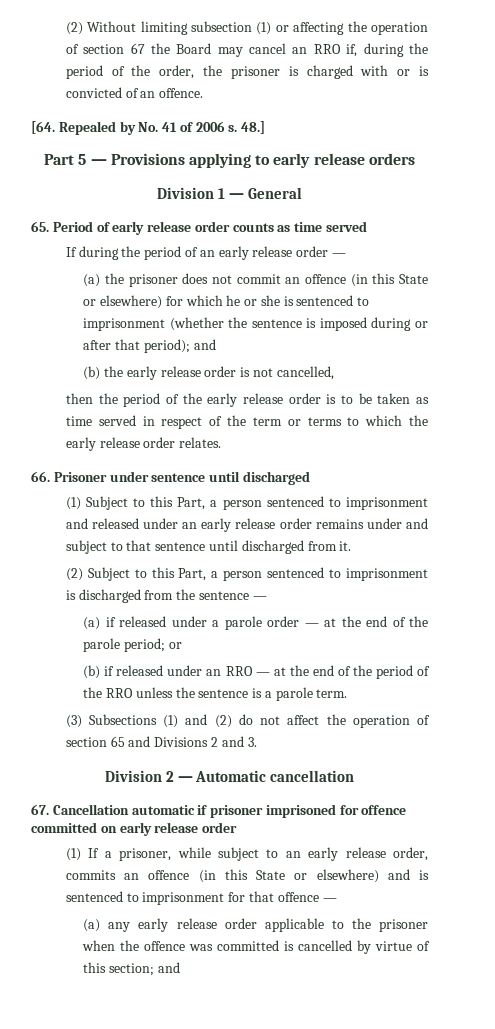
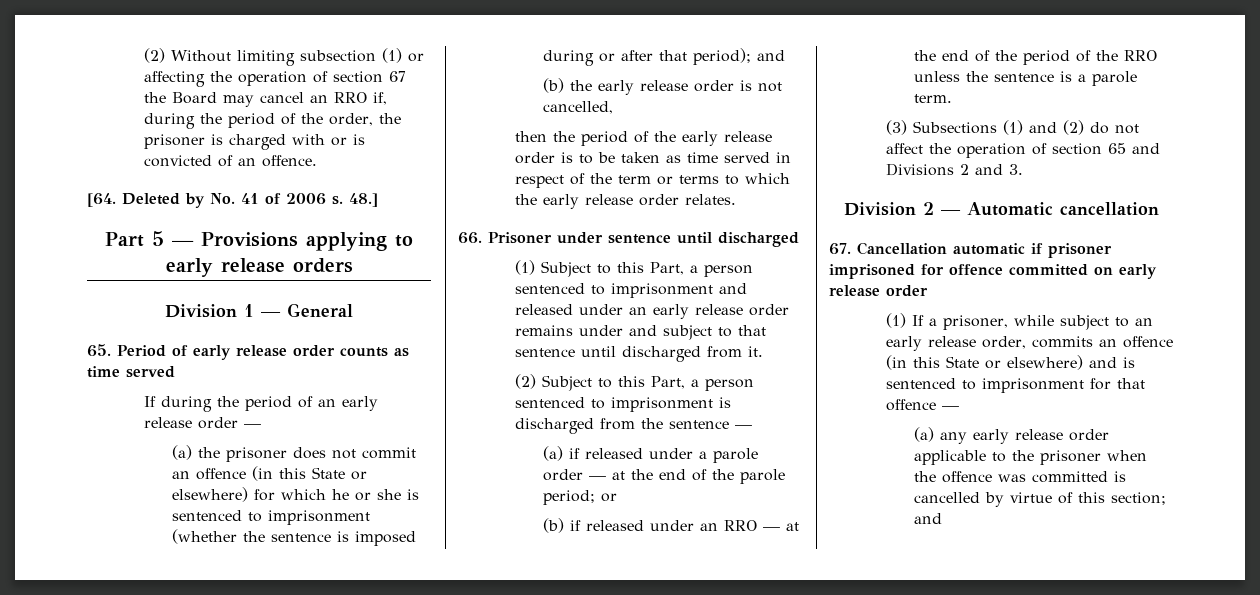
[58,121,116,135] Repealed -> [122,193,180,205] Deleted

